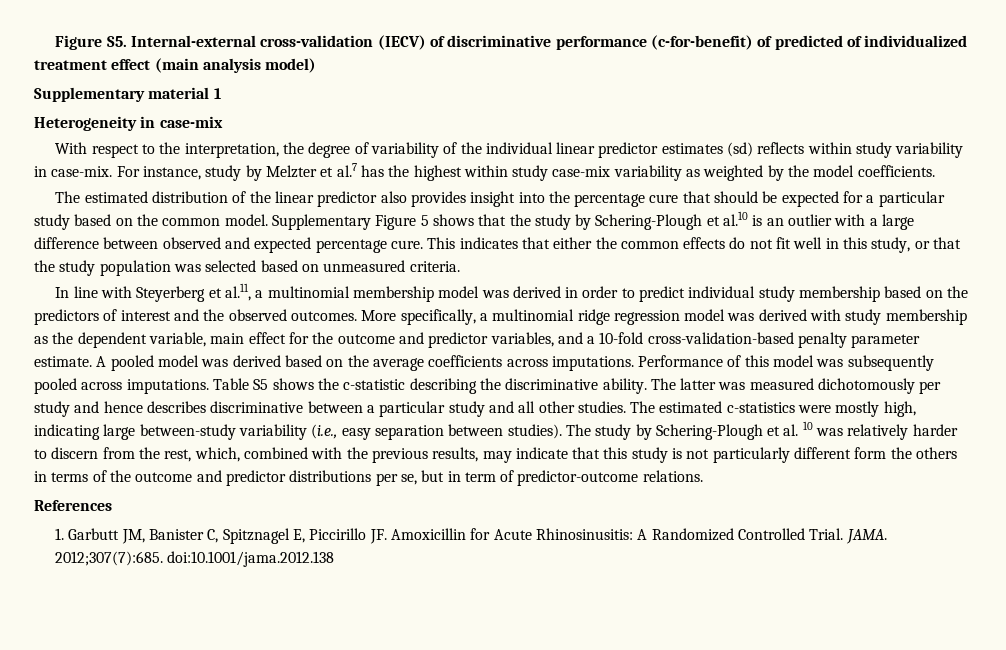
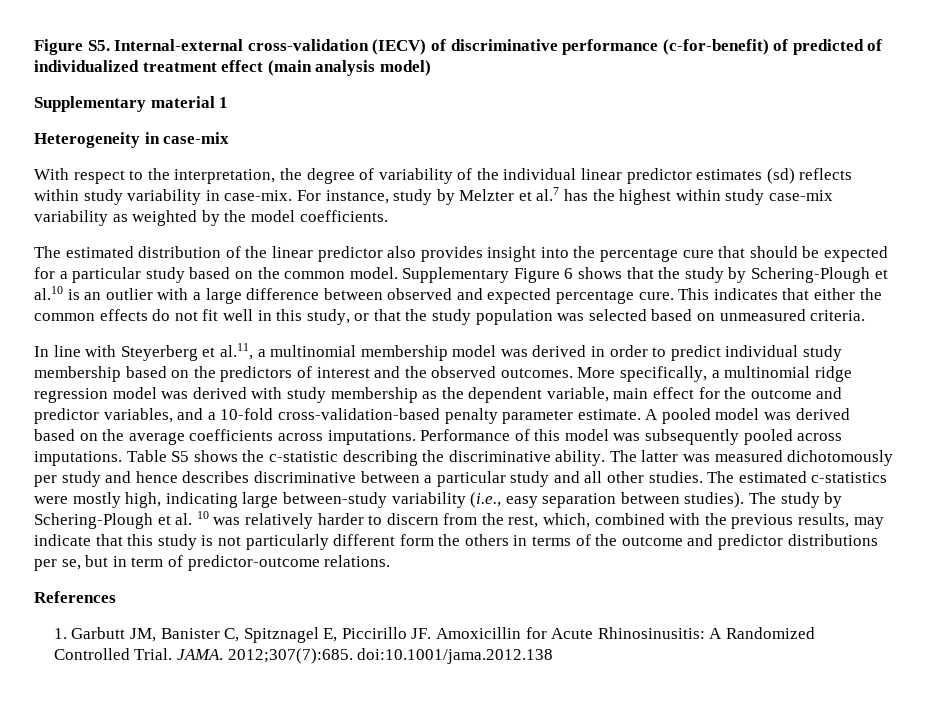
[420,215,429,226] 5 -> [564,268,574,279] 6

